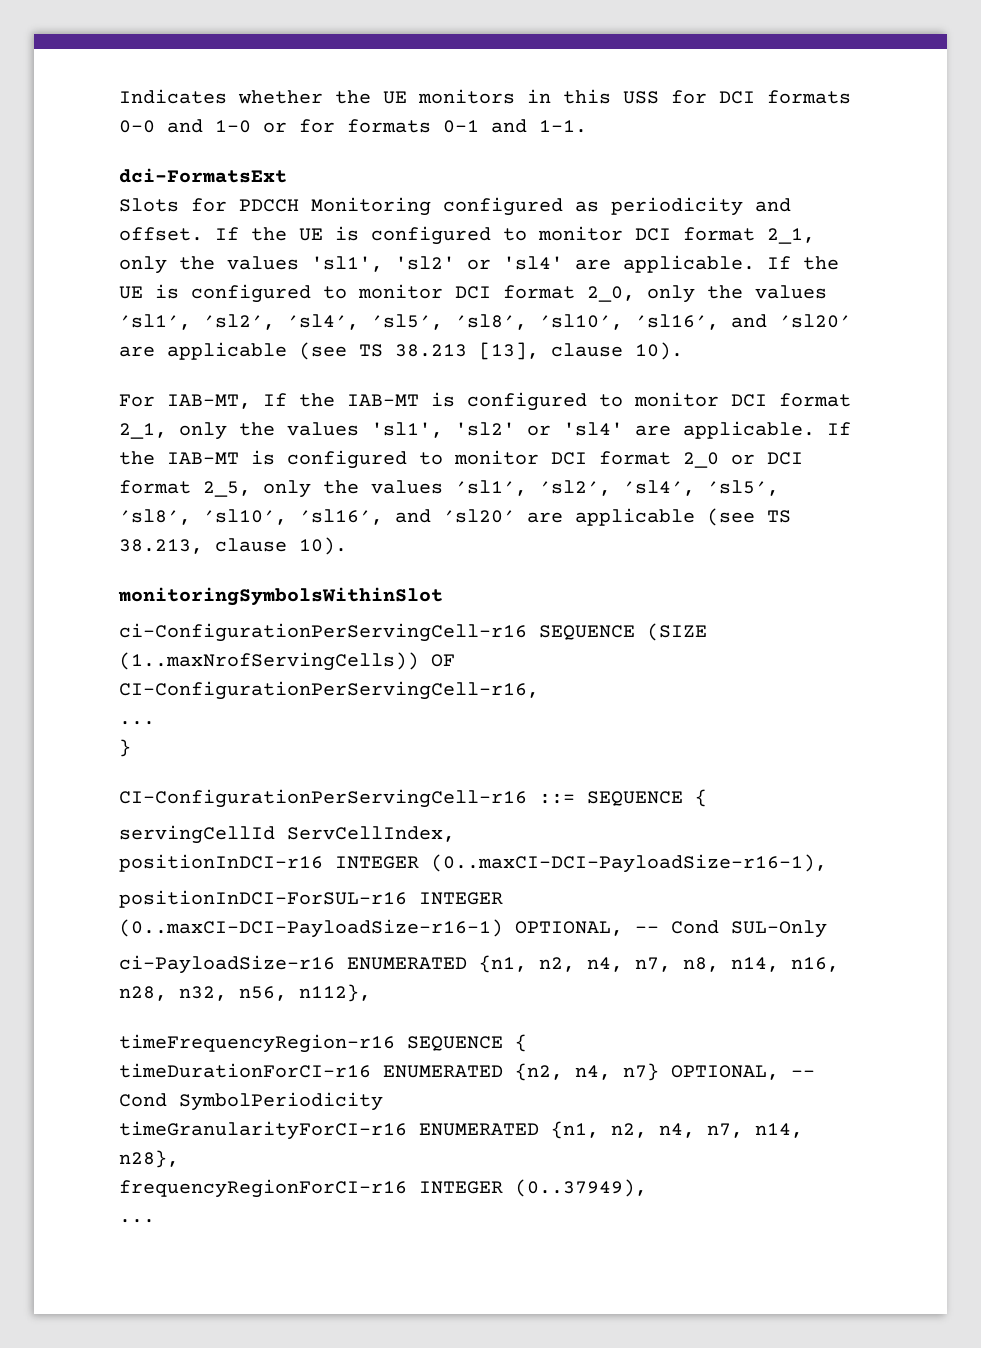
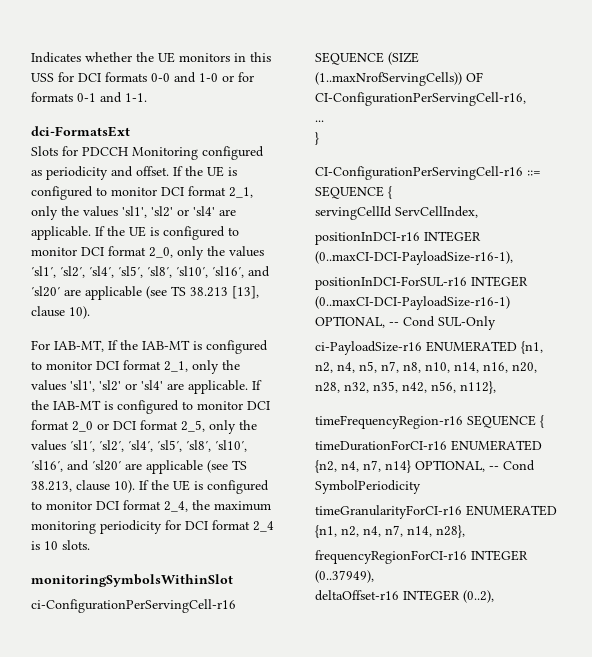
(347, 546) none -> [139,480,269,494] [31,500,271,512] [31,520,274,534] [31,540,90,550] If the UE is configured to monitor DCI format 2_4, the maximum monitoring periodicity for DCI format 2_4 is 10 slots.
(623, 964) none -> [359,361,377,373] n5,
(719, 964) none -> [425,362,450,373] n10,
(839, 964) none -> [512,362,537,373] n20,
(227, 993) none -> [373,381,427,393] n35, n42,
[623,1063,659,1081] n7} -> [363,460,411,473] n7, n14}
[119,1219,155,1223] ... -> [315,590,494,603] deltaOffset-r16 INTEGER (0..2),

